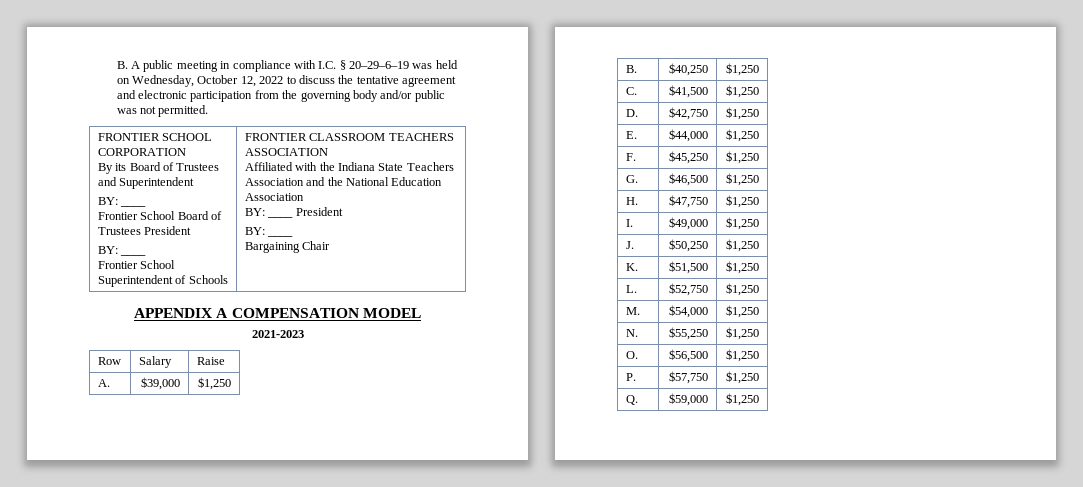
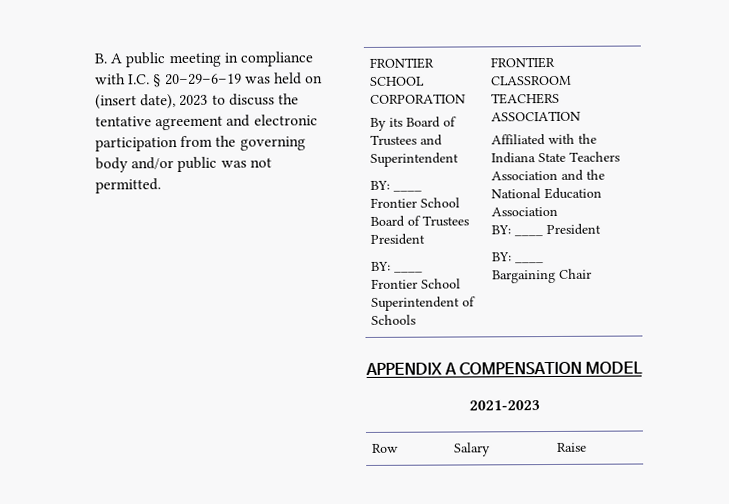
[132,75,284,87] Wednesday, October 12, 2022 -> [94,94,209,110] (insert date), 2023
[97,379,110,387] [141,377,181,390] [198,377,232,390] [625,65,637,73] [669,63,709,76] [726,63,760,76] [625,87,637,95] [669,85,709,98] [726,85,760,98] [625,109,638,117] [669,107,709,120] [726,107,760,120] [625,131,637,139] [669,129,709,142] [726,129,760,142] [625,153,636,161] [669,151,709,164] [726,151,760,164] [625,175,638,183] [669,173,709,186] [726,173,760,186] [625,197,638,205] [669,195,709,208] [726,195,760,208] [625,219,633,227] [669,217,709,230] [726,217,760,230] [625,241,634,249] [669,239,709,252] [726,239,760,252] [625,263,638,271] [669,261,709,274] [726,261,760,274] [625,285,637,293] [669,283,709,296] [726,283,760,296] [625,307,640,315] [669,305,709,318] [726,305,760,318] [625,329,638,337] [669,327,709,340] [726,327,760,340] [625,351,638,359] [669,349,709,362] [726,349,760,362] [625,373,636,381] [669,371,709,384] [726,371,760,384] [625,395,638,405] [669,393,709,406] [726,393,760,406] // A. | $39,000 | $1,250 // B. | $40,250 | $1,250 // C. | $41,500 | $1,250 // D. | $42,750 | $1,250 // E. | $44,000 | $1,250 // F. | $45,250 | $1,250 // G. | $46,500 | $1,250 // H. | $47,750 | $1,250 // I. | $49,000 | $1,250 // J. | $50,250 | $1,250 // K. | $51,500 | $1,250 // L. | $52,750 | $1,250 // M. | $54,000 | $1,250 // N. | $55,250 | $1,250 // O. | $56,500 | $1,250 // P. | $57,750 | $1,250 // Q. | $59,000 | $1,250 -> (588, 447) none

